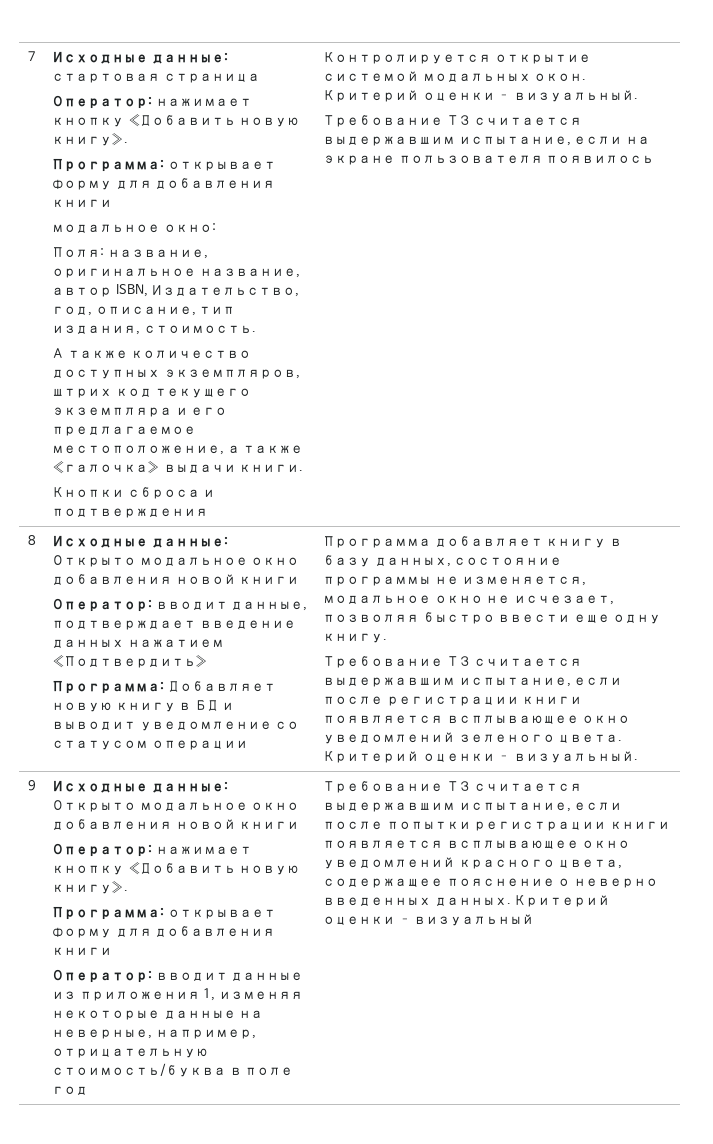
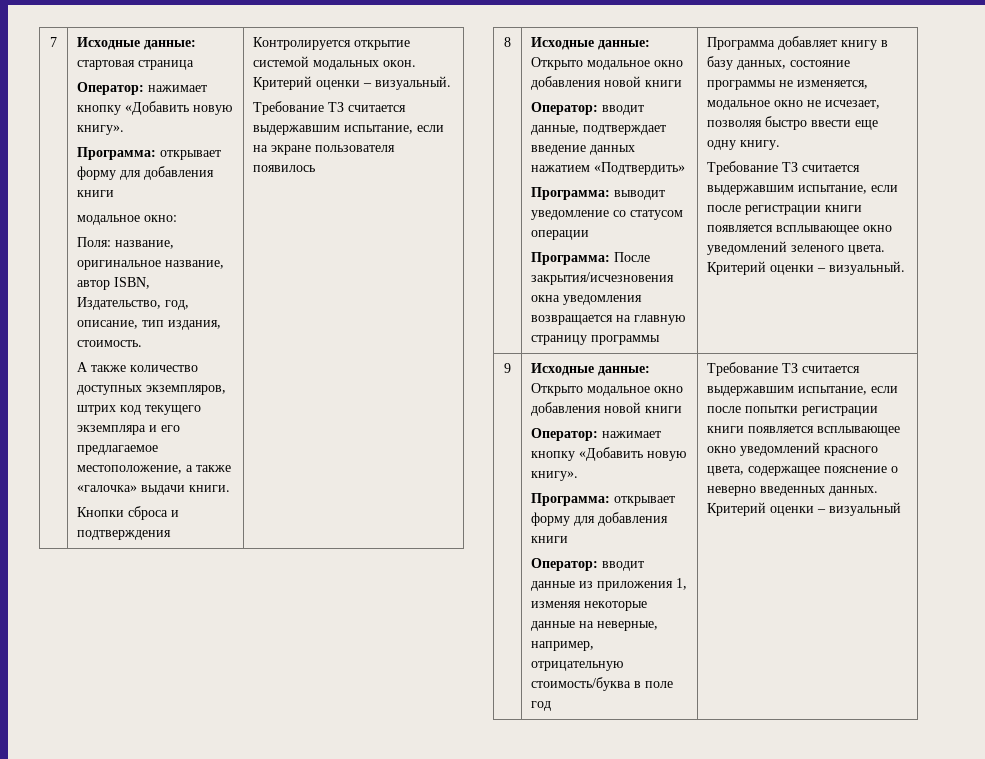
[167,681,276,692] [52,700,235,712] Добавляет новую книгу в БД и -> (611, 193) none
(248, 745) none -> [531,252,651,265] [531,272,675,285] [531,295,643,305] [531,315,686,325] [531,335,661,345] // Программа: После закрытия/исчезновения окна уведомления возвращается на главную страницу программы

